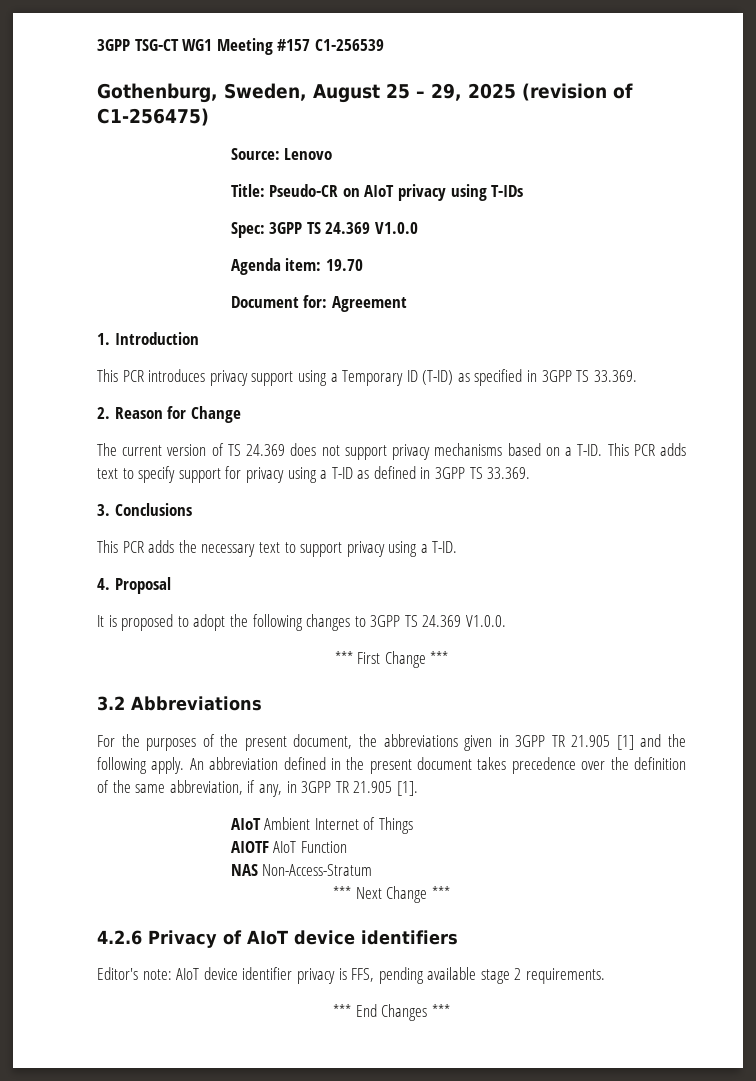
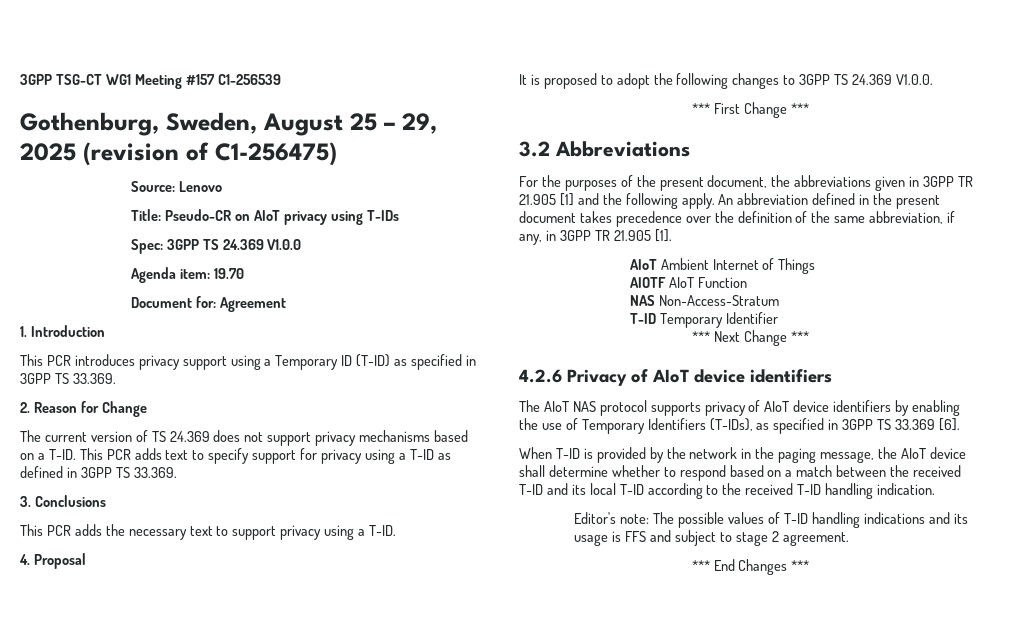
(373, 870) none -> [629,312,778,328] // T-ID Temporary Identifier
[97,967,477,984] Editor's note: AIoT device identifier privacy is FFS, pending available -> [519,400,961,416] [519,418,960,434] [519,447,966,463] [519,465,962,481] [519,483,936,499] [574,512,968,528] [574,530,732,546] The AIoT NAS protocol supports privacy of AIoT device identifiers by enabling the use of Temporary Identifiers (T-IDs), as specified in 3GPP TS 33.369 [6]. // When T-ID is provided by the network in the paging message, the AIoT device shall determine whether to respond based on a match between the received T-ID and its local T-ID according to the received T-ID handling indication. // Editor's note: The possible values of T-ID handling indications and its usage is FFS and subject to
[526,968,606,984] requirements. -> [782,532,849,546] agreement.

